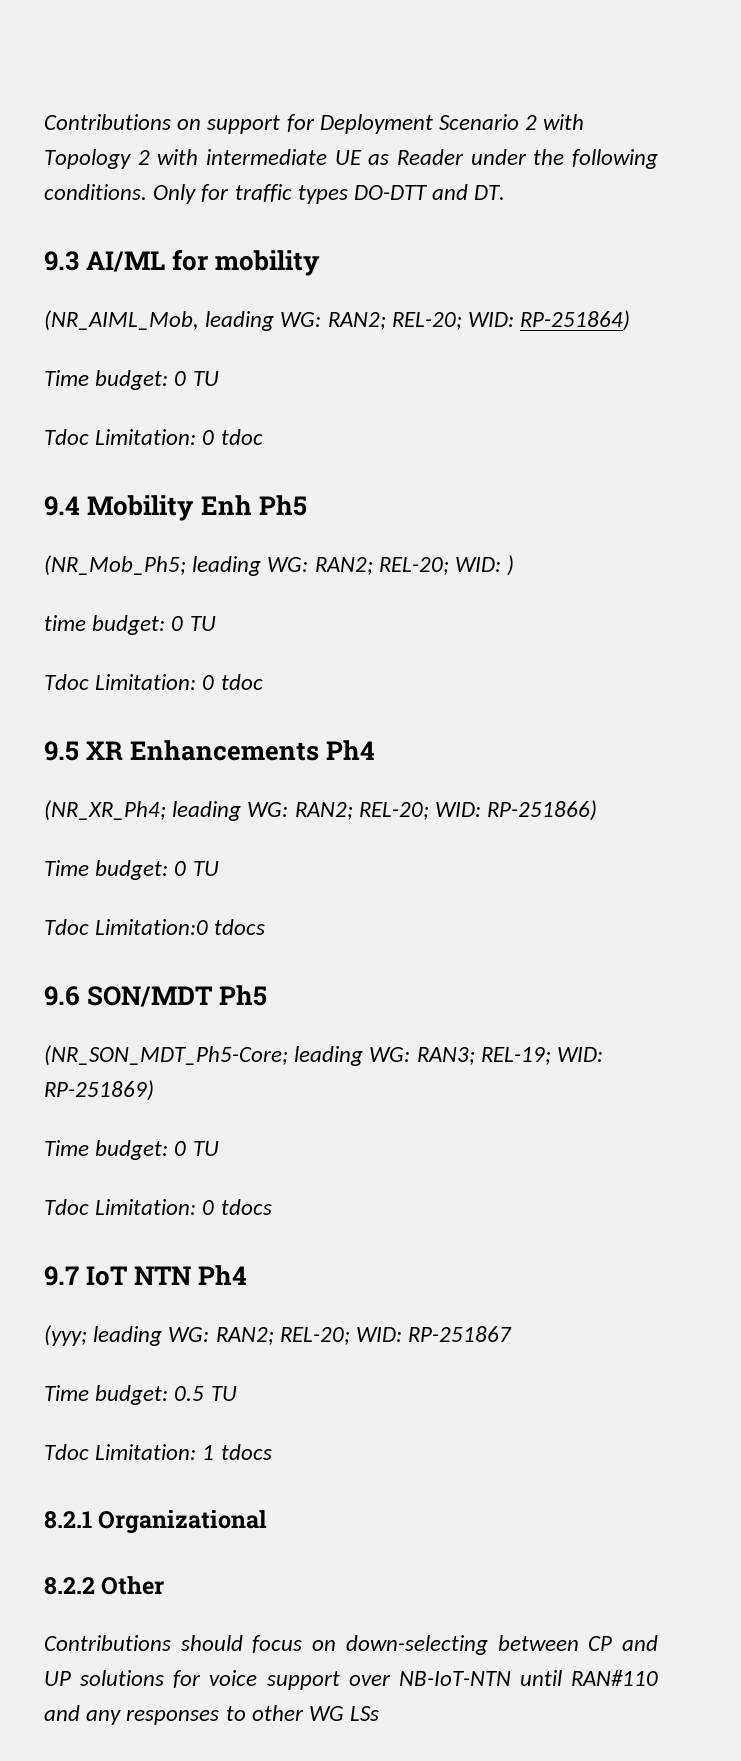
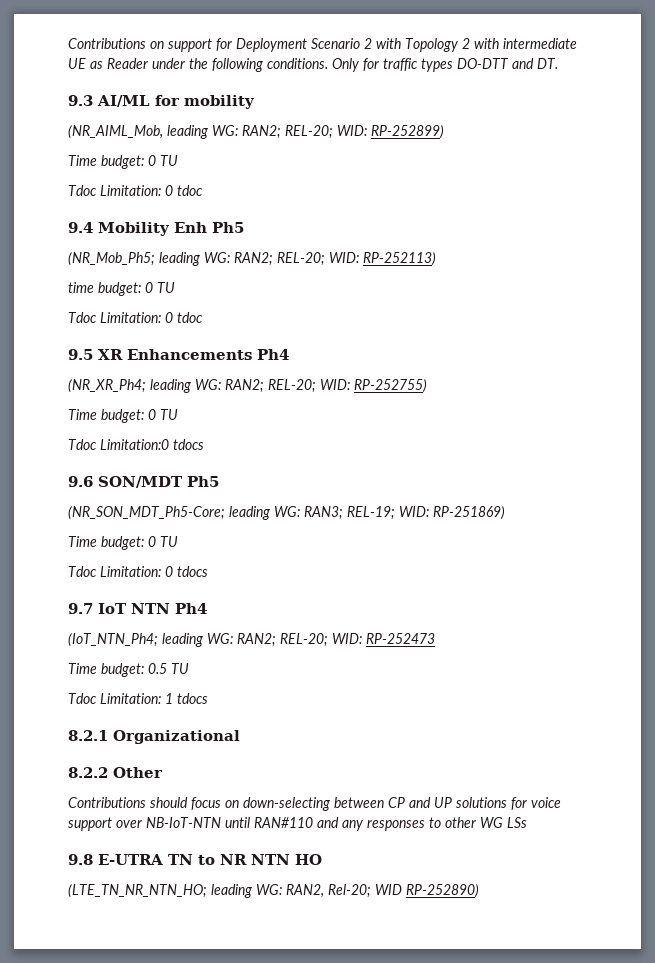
[520,310,631,331] RP-251864) -> [371,125,444,139] RP-252899)
[507,555,515,576] ) -> [363,252,436,266] RP-252113)
[487,800,598,821] RP-251866) -> [354,379,427,393] RP-252755)
[44,1325,513,1346] (yyy; leading WG: RAN2; REL-20; WID: RP-251867 -> [68,633,435,647] (IoT_NTN_Ph4; leading WG: RAN2; REL-20; WID: RP-252473
(380, 1713) none -> [68,854,322,865] [68,884,479,898] // 9.8 E-UTRA TN to NR NTN HO // (LTE_TN_NR_NTN_HO; leading WG: RAN2, Rel-20; WID RP-252890)

